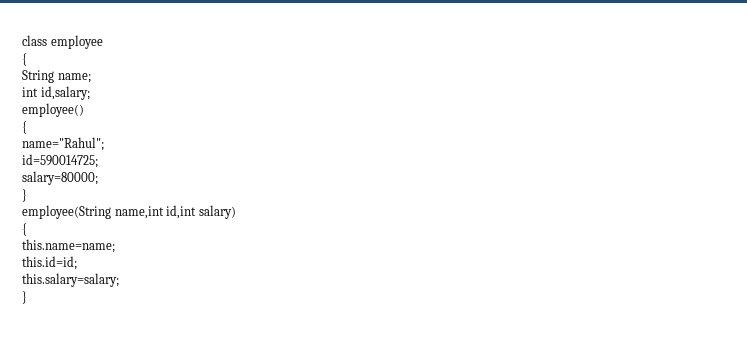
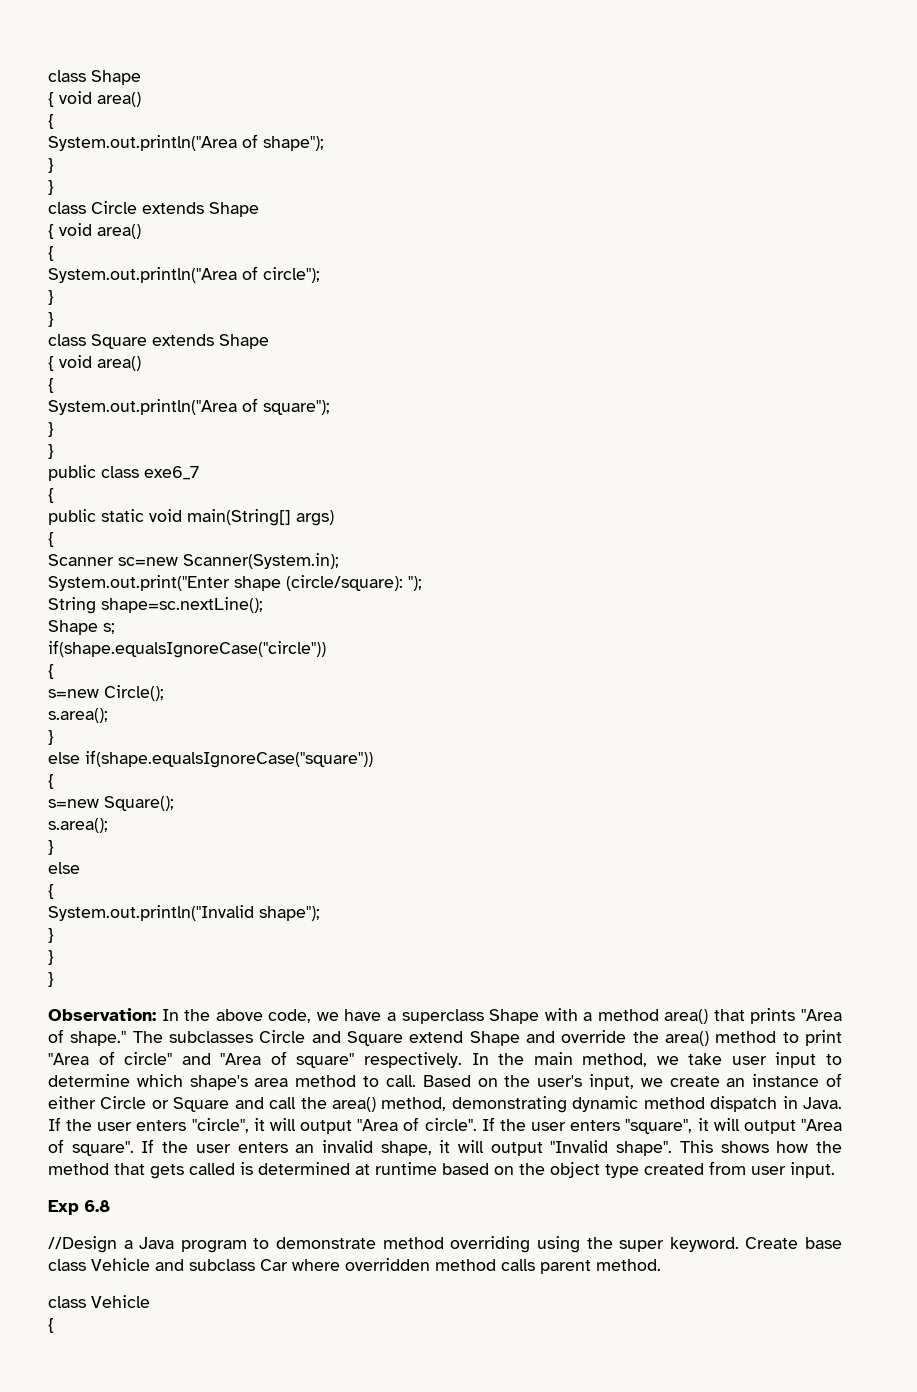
[22,35,103,49] [22,53,27,66] [22,70,91,83] [22,86,90,100] [22,103,84,117] [22,121,27,134] [22,137,104,151] [22,154,98,168] [22,171,98,185] [22,189,27,202] [22,205,236,219] [22,223,27,236] [22,239,115,253] [22,256,77,270] [22,273,119,287] [22,291,27,304] class employee // { // String name; // int id,salary; // employee() // { // name="Rahul"; // id=590014725; // salary=80000; // } // employee(String name,int id,int salary) // { // this.name=name; // this.id=id; // this.salary=salary; // } -> [48,70,141,85] [48,91,141,107] [48,114,54,129] [48,134,324,151] [48,158,54,173] [48,180,54,195] [48,201,259,217] [48,223,141,239] [48,246,54,261] [48,266,320,283] [48,290,54,305] [48,312,54,327] [48,334,269,349] [48,355,141,371] [48,378,54,393] [48,398,330,415] [48,422,54,437] [48,444,54,459] [48,465,199,481] [48,488,54,503] [48,509,334,526] [48,532,54,547] [48,553,339,569] [48,575,422,591] [48,597,263,614] [48,620,115,635] [48,640,326,658] [48,664,54,679] [48,685,164,701] [48,708,108,723] [48,730,54,745] [48,750,373,768] [48,774,54,789] [48,796,174,811] [48,818,108,833] [48,840,54,855] [48,862,80,874] [48,884,54,899] [48,905,320,921] [48,928,54,943] [48,950,54,965] [48,972,54,987] [48,1008,842,1024] [48,1029,843,1046] [48,1051,842,1068] [48,1073,842,1090] [48,1096,843,1113] [48,1117,842,1134] [48,1139,843,1156] [48,1161,835,1179] [48,1200,110,1215] [48,1236,843,1253] [48,1258,661,1274] [48,1295,150,1308] [48,1318,54,1333] class Shape // { void area() // { // System.out.println("Area of shape"); // } // } // class Circle extends Shape // { void area() // { // System.out.println("Area of circle"); // } // } // class Square extends Shape // { void area() // { // System.out.println("Area of square"); // } // } // public class exe6_7 // { // public static void main(String[] args) // { // Scanner sc=new Scanner(System.in); // System.out.print("Enter shape (circle/square): "); // String shape=sc.nextLine(); // Shape s; // if(shape.equalsIgnoreCase("circle")) // { // s=new Circle(); // s.area(); // } // else if(shape.equalsIgnoreCase("square")) // { // s=new Square(); // s.area(); // } // else // { // System.out.println("Invalid shape"); // } // } // } // Observation: In the above code, we have a superclass Shape with a method area() that prints "Area of shape." The subclasses Circle and Square extend Shape and override the area() method to print "Area of circle" and "Area of square" respectively. In the main method, we take user input to determine which shape's area method to call. Based on the user's input, we create an instance of either Circle or Square and call the area() method, demonstrating dynamic method dispatch in Java. If the user enters "circle", it will output "Area of circle". If the user enters "square", it will output "Area of square". If the user enters an invalid shape, it will output "Invalid shape". This shows how the method that gets called is determined at runtime based on the object type created from user input. // Exp 6.8 // //Design a Java program to demonstrate method overriding using the super keyword. Create base class Vehicle and subclass Car where overridden method calls parent method. // class Vehicle // {

